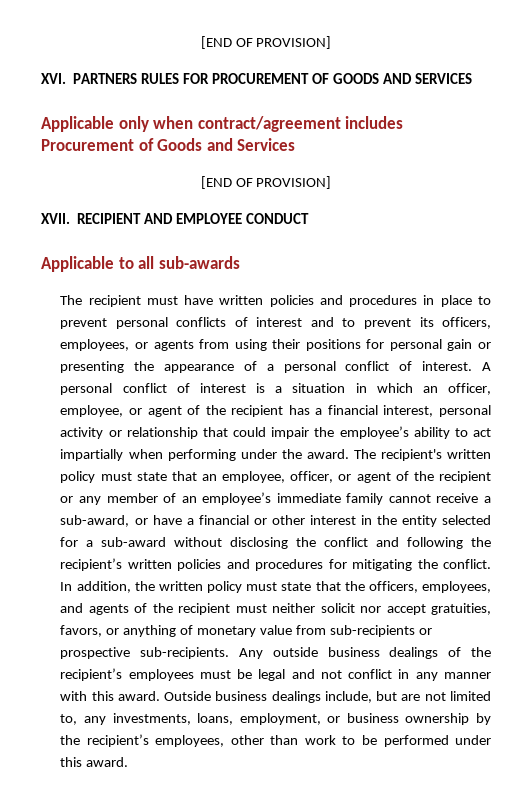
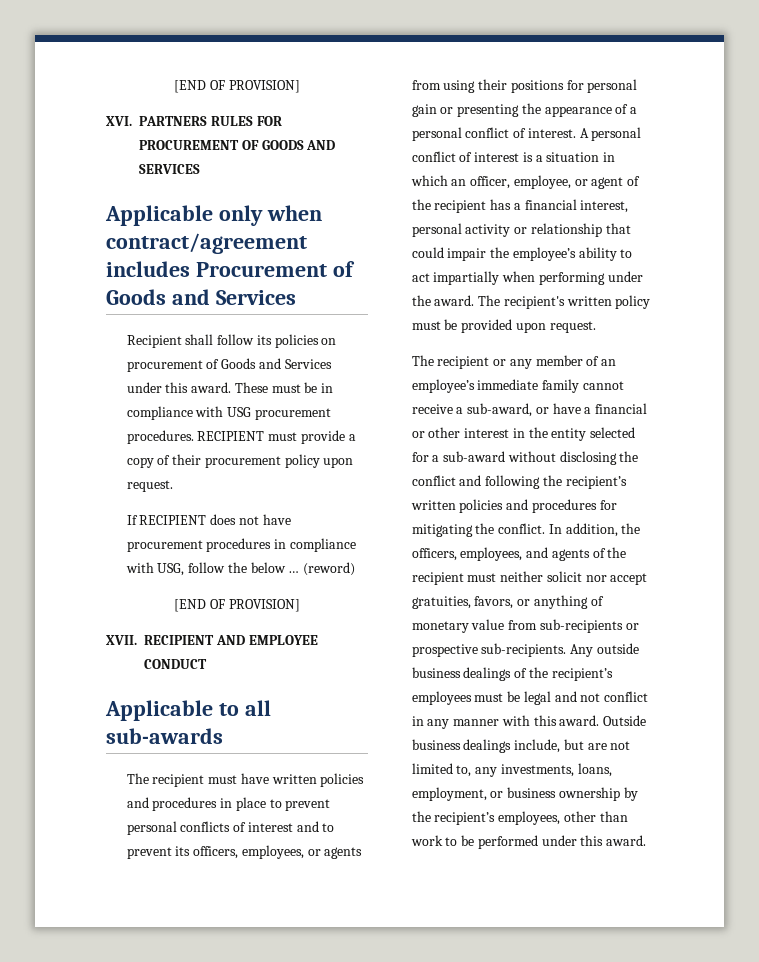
(296, 144) none -> [126,334,337,348] [126,358,332,372] [126,382,334,393] [126,406,331,420] [126,430,356,444] [126,454,354,468] [126,480,173,492] [126,514,291,525] [126,538,356,552] [125,562,356,576] // Recipient shall follow its policies on procurement of Goods and Services under this award. These must be in compliance with USG procurement procedures. RECIPIENT must provide a copy of their procurement policy upon request. // If RECIPIENT does not have procurement procedures in compliance with USG, follow the below … (reword)
[136,471,434,483] state that an employee, officer, or agent of the -> [444,319,596,333] [411,355,434,366] be provided upon request. // The
[158,581,365,593] written policy must state that the -> (641, 528) none

